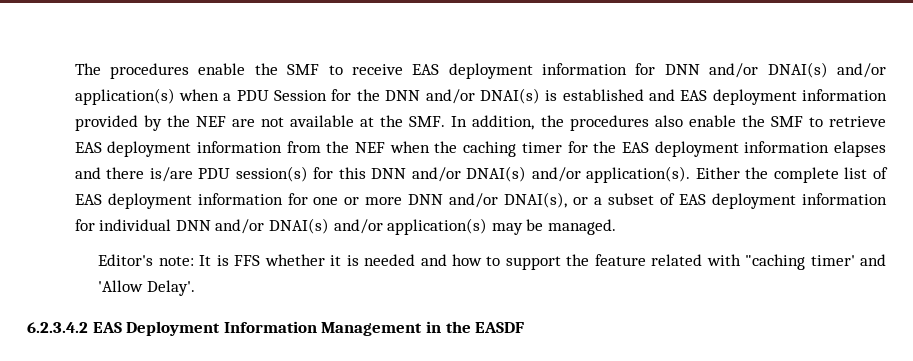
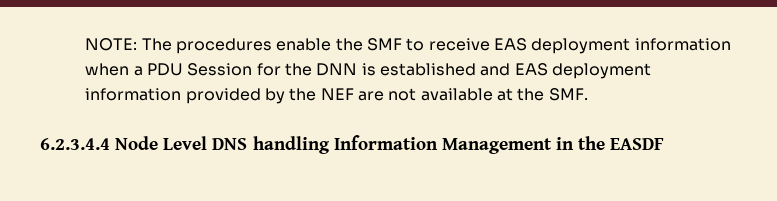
(74, 69) none -> [85,38,138,51] NOTE:
[635,62,887,78] [74,88,175,105] for DNN and/or DNAI(s) and/or application(s) -> (731, 44) none
[425,88,540,104] and/or DNAI(s) -> (358, 69) none
[451,115,886,131] [74,141,886,157] [74,166,888,183] [74,192,887,209] [74,218,616,235] [98,254,886,270] [98,280,196,296] [27,321,221,336] In addition, the procedures also enable the SMF to retrieve EAS deployment information from the NEF when the caching timer for the EAS deployment information elapses and there is/are PDU session(s) for this DNN and/or DNAI(s) and/or application(s). Either the complete list of EAS deployment information for one or more DNN and/or DNAI(s), or a subset of EAS deployment information for individual DNN and/or DNAI(s) and/or application(s) may be managed. // Editor's note: It is FFS whether it is needed and how to support the feature related with "caching timer' and 'Allow Delay'. // 6.2.3.4.2 EAS Deployment -> [40,136,330,154] // 6.2.3.4.4 Node Level DNS handling

